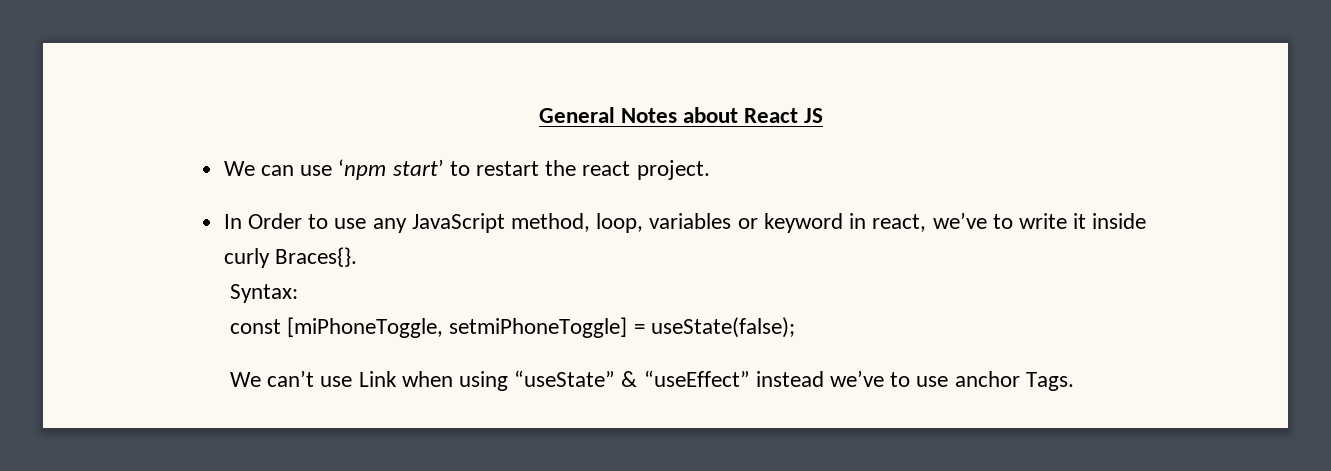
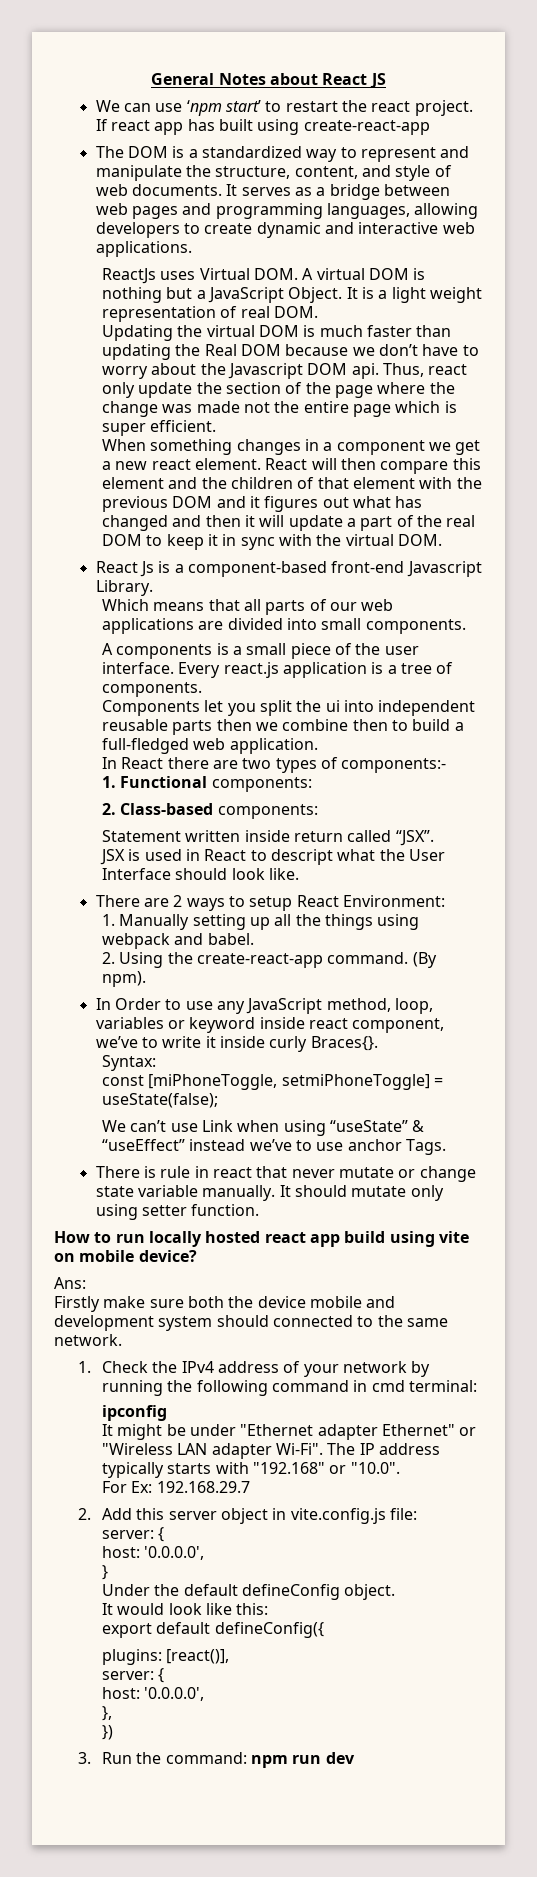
(710, 170) none -> [95,119,430,135] [95,146,470,162] [95,165,452,181] [95,184,450,200] [95,203,479,219] [95,222,475,238] [95,241,192,257] [102,268,426,284] [102,287,482,303] [102,306,319,322] [102,325,452,341] [102,344,479,360] [102,363,468,379] [102,382,455,398] [102,401,457,417] [102,420,217,436] [102,439,481,455] [102,458,481,474] [102,477,482,489] [102,496,423,512] [102,515,476,531] [102,534,442,550] [95,561,482,577] [95,580,153,596] [102,599,394,615] [102,618,466,634] [102,643,419,659] [102,662,454,678] [102,682,203,697] [102,700,476,716] [102,719,464,735] [102,738,318,754] [102,757,447,773] [102,776,312,792] [102,803,318,819] [102,830,434,846] [100,849,445,865] [102,868,300,880] [95,895,445,911] [102,914,420,930] [102,933,254,949] [102,952,437,968] [102,971,147,987] If react app has built using create-react-app // The DOM is a standardized way to represent and manipulate the structure, content, and style of web documents. It serves as a bridge between web pages and programming languages, allowing developers to create dynamic and interactive web applications. // ReactJs uses Virtual DOM. A virtual DOM is nothing but a JavaScript Object. It is a light weight representation of real DOM. // Updating the virtual DOM is much faster than updating the Real DOM because we don’t have to worry about the Javascript DOM api. Thus, react only update the section of the page where the change was made not the entire page which is super efficient. // When something changes in a component we get a new react element. React will then compare this element and the children of that element with the previous DOM and it figures out what has changed and then it will update a part of the real DOM to keep it in sync with the virtual DOM. // React Js is a component-based front-end Javascript Library. // Which means that all parts of our web applications are divided into small components. // A components is a small piece of the user interface. Every react.js application is a tree of components. // Components let you split the ui into independent reusable parts then we combine then to build a full-fledged web application. // In React there are two types of components:- // 1. Functional components: // 2. Class-based components: // Statement written inside return called “JSX”. // JSX is used in React to descript what the User Interface should look like. // There are 2 ways to setup React Environment: // 1. Manually setting up all the things using webpack and babel. // 2. Using the create-react-app command. (By npm).
[849,213,927,232] in react, -> [259,1017,445,1033] inside react component,
(1074, 381) none -> [95,1166,476,1182] [95,1185,444,1201] [95,1204,260,1220] [54,1231,469,1247] [54,1250,197,1262] [54,1277,86,1289] [54,1296,396,1312] [54,1315,448,1331] [54,1334,122,1346] [78,1361,431,1377] [102,1380,478,1396] [102,1405,168,1421] [102,1424,477,1440] [102,1443,441,1459] [102,1462,400,1478] [102,1481,250,1493] [78,1508,418,1524] [102,1527,165,1542] [102,1546,205,1560] [102,1565,109,1580] [102,1584,396,1600] [102,1603,269,1615] [102,1622,324,1638] [102,1649,230,1665] [102,1668,165,1683] [102,1687,205,1701] [102,1706,113,1721] [102,1725,114,1740] [78,1752,355,1768] // There is rule in react that never mutate or change state variable manually. It should mutate only using setter function. // How to run locally hosted react app build using vite on mobile device? // Ans: // Firstly make sure both the device mobile and development system should connected to the same network. // 1. Check the IPv4 address of your network by running the following command in cmd terminal: // ipconfig // It might be under "Ethernet adapter Ethernet" or "Wireless LAN adapter Wi-Fi". The IP address typically starts with "192.168" or "10.0". // For Ex: 192.168.29.7 // 2. Add this server object in vite.config.js file: // server: { // host: '0.0.0.0', // } // Under the default defineConfig object. // It would look like this: // export default defineConfig({ // plugins: [react()], // server: { // host: '0.0.0.0', // }, // }) // 3. Run the command: npm run dev

